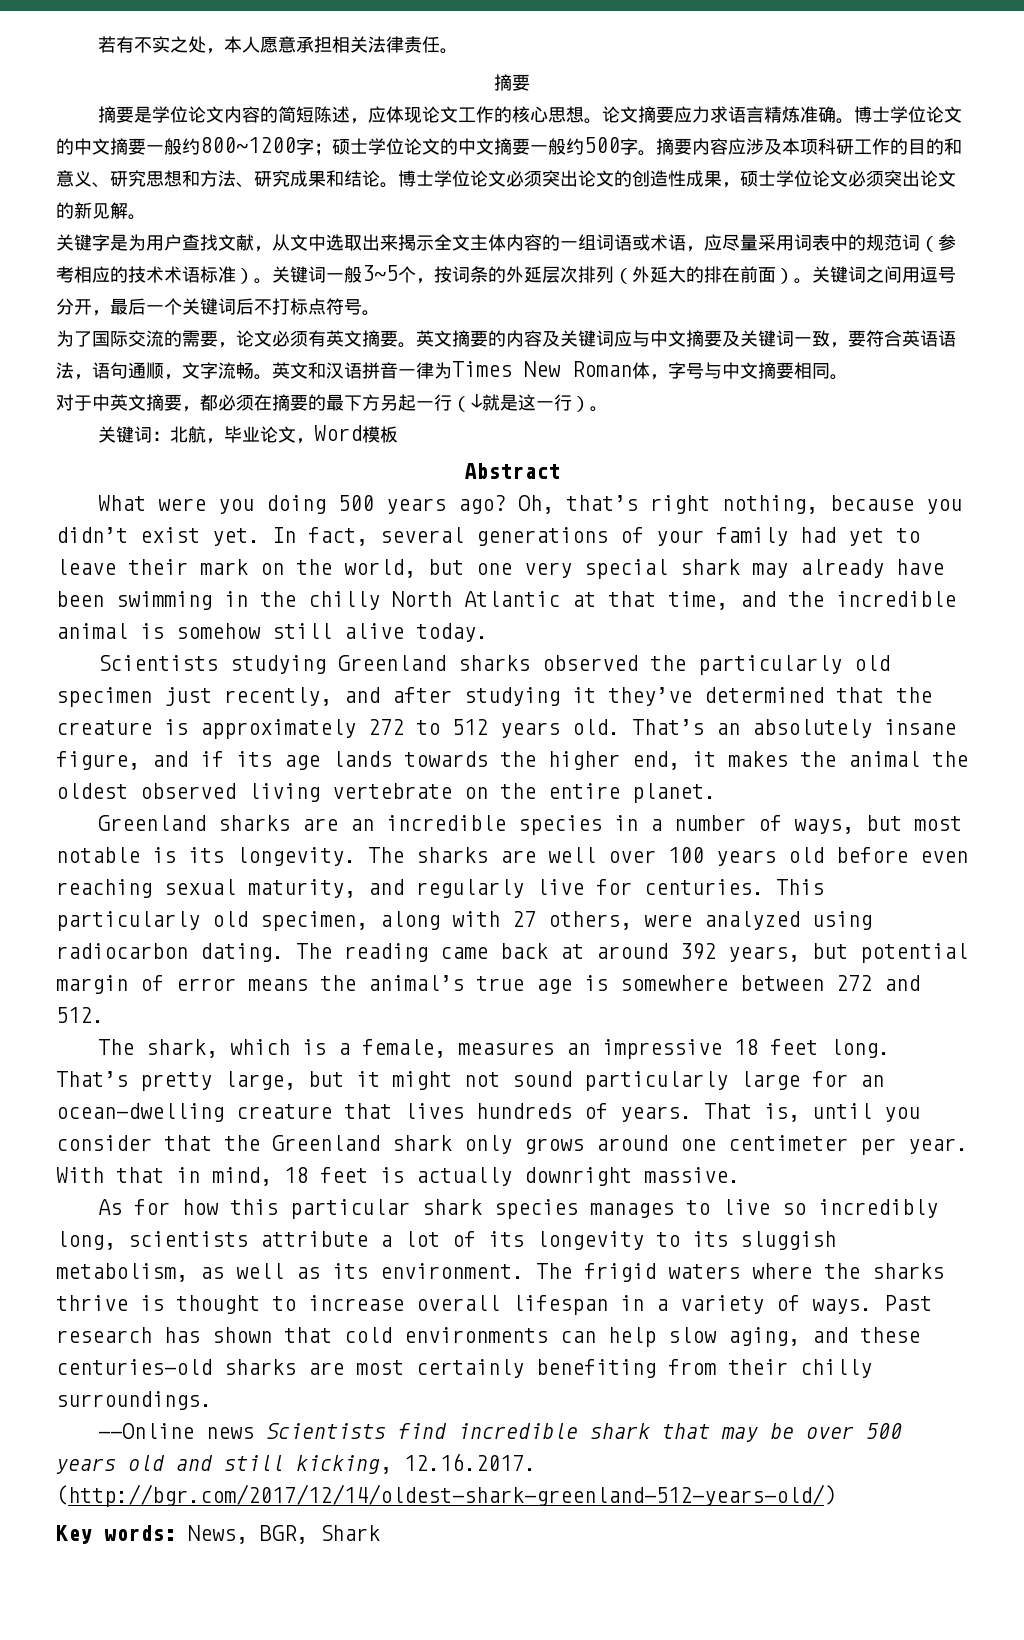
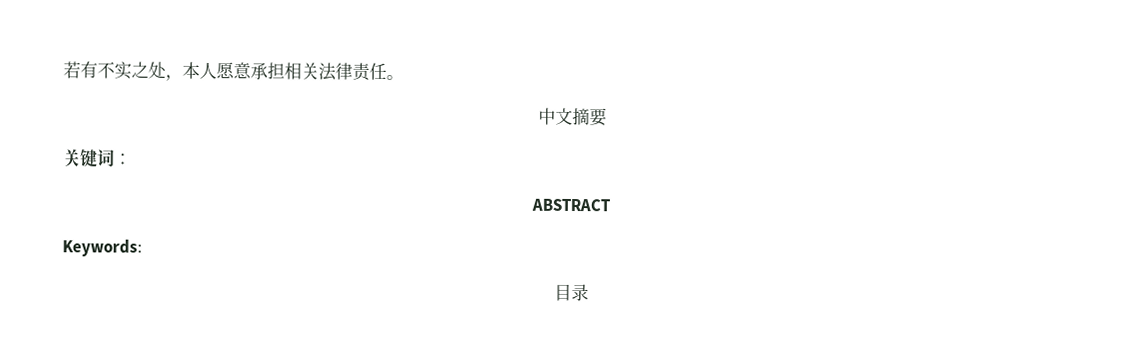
[494,74,530,91] [97,106,962,124] [56,137,962,156] [56,170,956,188] [56,202,146,220] [56,234,956,252] [56,265,956,284] [56,298,380,316] [56,330,956,348] [56,361,848,380] [56,394,608,412] [97,425,398,444] [464,463,560,479] [97,495,962,514] [56,527,920,546] [56,559,944,579] [56,591,956,610] [56,623,488,642] [97,655,890,675] [56,687,932,707] [56,719,956,739] [56,751,968,770] [56,783,716,803] [97,815,962,835] [56,847,968,866] [56,879,824,898] [56,911,872,931] [56,943,968,963] [56,975,920,994] [56,1007,104,1023] [97,1039,890,1059] [56,1071,884,1091] [56,1103,920,1122] [56,1135,968,1155] [56,1167,740,1186] [97,1199,938,1219] [56,1231,836,1250] [56,1263,944,1282] [56,1295,932,1315] [56,1327,920,1347] [56,1359,872,1378] [56,1391,212,1410] [97,1423,902,1442] [56,1453,536,1474] [56,1484,836,1507] [56,1525,380,1544] 摘要 // 摘要是学位论文内容的简短陈述，应体现论文工作的核心思想。论文摘要应力求语言精炼准确。博士学位论文的中文摘要一般约800~1200字；硕士学位论文的中文摘要一般约500字。摘要内容应涉及本项科研工作的目的和意义、研究思想和方法、研究成果和结论。博士学位论文必须突出论文的创造性成果，硕士学位论文必须突出论文的新见解。 // 关键字是为用户查找文献，从文中选取出来揭示全文主体内容的一组词语或术语，应尽量采用词表中的规范词（参考相应的技术术语标准）。关键词一般3~5个，按词条的外延层次排列（外延大的排在前面）。关键词之间用逗号分开，最后一个关键词后不打标点符号。 // 为了国际交流的需要，论文必须有英文摘要。英文摘要的内容及关键词应与中文摘要及关键词一致，要符合英语语法，语句通顺，文字流畅。英文和汉语拼音一律为Times New Roman体，字号与中文摘要相同。 // 对于中英文摘要，都必须在摘要的最下方另起一行（↓就是这一行）。 // 关键词：北航，毕业论文，Word模板 // Abstract // What were you doing 500 years ago? Oh, that’s right nothing, because you didn’t exist yet. In fact, several generations of your family had yet to leave their mark on the world, but one very special shark may already have been swimming in the chilly North Atlantic at that time, and the incredible animal is somehow still alive today. // Scientists studying Greenland sharks observed the particularly old specimen just recently, and after studying it they’ve determined that the creature is approximately 272 to 512 years old. That’s an absolutely insane figure, and if its age lands towards the higher end, it makes the animal the oldest observed living vertebrate on the entire planet. // Greenland sharks are an incredible species in a number of ways, but most notable is its longevity. The sharks are well over 100 years old before even reaching sexual maturity, and regularly live for centuries. This particularly old specimen, along with 27 others, were analyzed using radiocarbon dating. The reading came back at around 392 years, but potential margin of error means the animal’s true age is somewhere between 272 and 512. // The shark, which is a female, measures an impressive 18 feet long. That’s pretty large, but it might not sound particularly large for an ocean-dwelling creature that lives hundreds of years. That is, until you consider that the Greenland shark only grows around one centimeter per year. With that in mind, 18 feet is actually downright massive. // As for how this particular shark species manages to live so incredibly long, scientists attribute a lot of its longevity to its sluggish metabolism, as well as its environment. The frigid waters where the sharks thrive is thought to increase overall lifespan in a variety of ways. Past research has shown that cold environments can help slow aging, and these centuries-old sharks are most certainly benefiting from their chilly surroundings. // --Online news Scientists find incredible shark that may be over 500 years old and still kicking, 12.16.2017. (http://bgr.com/2017/12/14/oldest-shark-greenland-512-years-old/) // Key words: News, BGR, Shark -> [537,107,607,127] [63,149,132,168] [531,198,611,212] [62,239,142,257] [553,283,589,302] 中文摘要 // 关键词： // ABSTRACT // Keywords: // 目录

